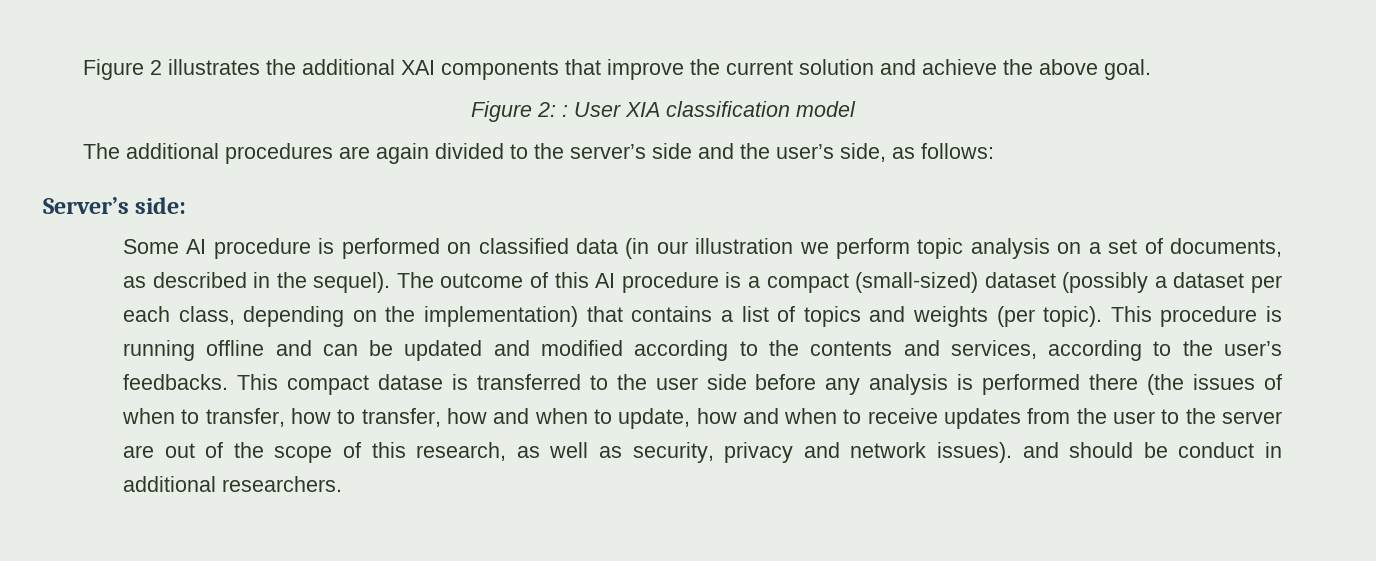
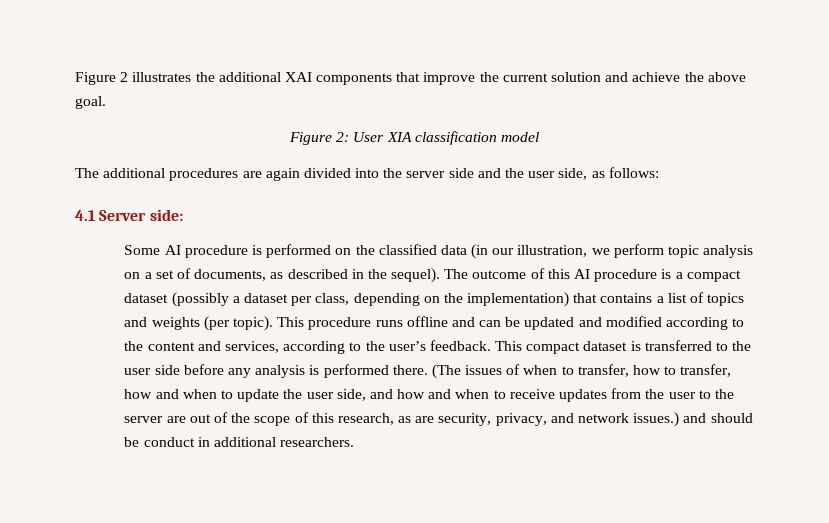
[561,105,568,117] : -> (350, 137) none
[509,143,646,159] to the server’s -> [355,168,446,178] into the server
[775,144,834,159] user’s -> [528,171,556,178] user
[43,197,129,214] Server’s -> [75,210,147,221] 4.1 Server
(472, 248) none -> [355,245,375,255] the
[695,238,794,254] illustration -> [517,245,588,257] illustration,
[855,272,979,293] (small-sized) -> (741, 276) none
[123,306,171,322] each -> (313, 301) none
[1266,306,1283,322] [123,340,196,361] is running -> [375,320,403,327] runs
[810,341,893,356] contents -> [147,342,195,351] content
[123,374,229,390] feedbacks. -> [429,340,491,351] feedback.
[377,374,443,390] datase -> [583,341,628,351] dataset
[1089,374,1185,395] there (the -> [392,364,461,379] there. (The
[618,408,691,429] update, -> [237,389,393,402] update the user side, and
[549,442,794,463] well as security, privacy -> [415,413,547,426] are security, privacy,
[937,442,1013,463] issues). -> [633,412,680,427] issues.)

